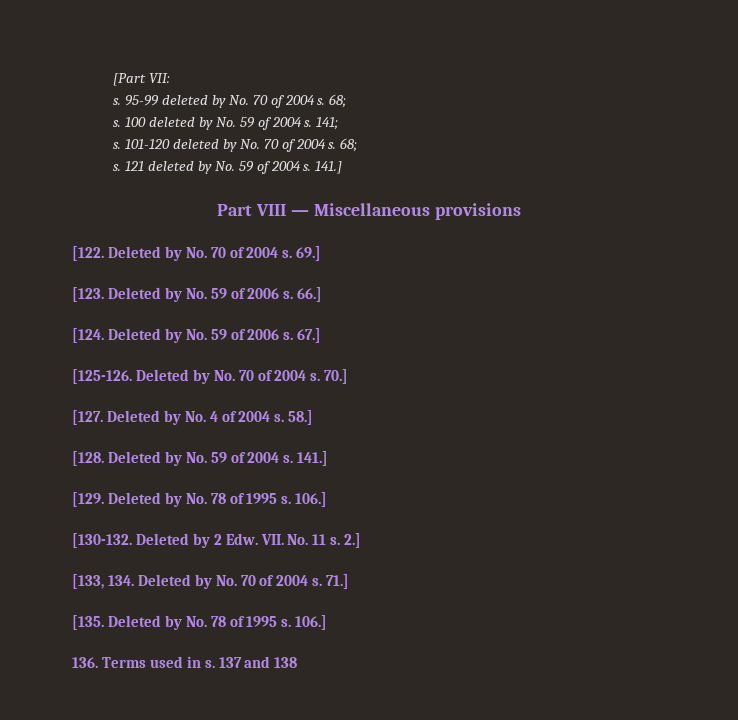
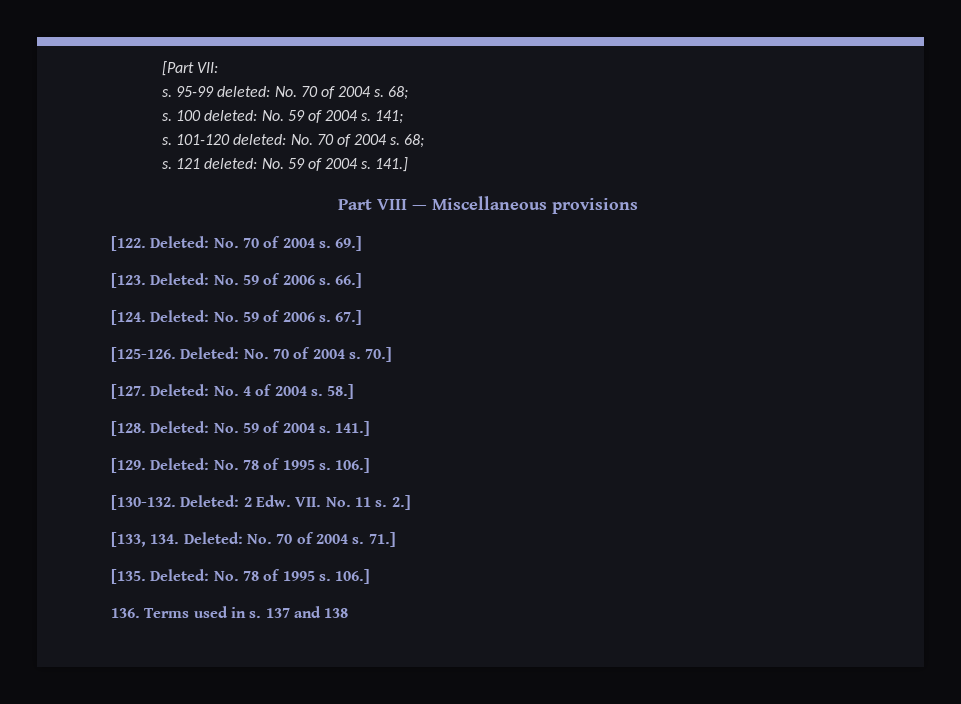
[161,95,226,108] deleted by -> [217,86,271,97] deleted:
[148,117,213,130] deleted by -> [204,110,258,121] deleted:
[172,139,237,152] deleted by -> [233,134,287,145] deleted:
[147,161,212,174] deleted by -> [204,158,258,169] deleted:
[107,246,182,261] Deleted by -> [150,236,210,248] Deleted:
[107,287,182,302] Deleted by -> [150,273,210,285] Deleted:
[107,328,182,343] Deleted by -> [150,310,210,322] Deleted:
[135,369,210,384] Deleted by -> [180,347,240,359] Deleted:
[106,410,181,425] Deleted by -> [150,384,210,396] Deleted:
[107,451,182,466] Deleted by -> [150,421,210,433] Deleted:
[107,492,182,507] Deleted by -> [150,458,210,470] Deleted:
[135,533,210,548] Deleted by -> [180,495,240,507] Deleted:
[137,574,212,589] Deleted by -> [183,532,243,544] Deleted:
[107,615,182,630] Deleted by -> [150,569,210,581] Deleted:

